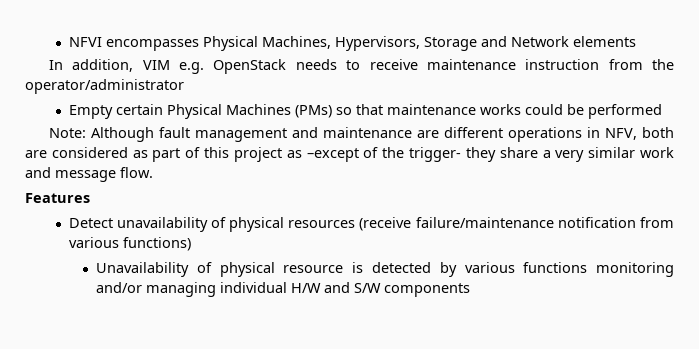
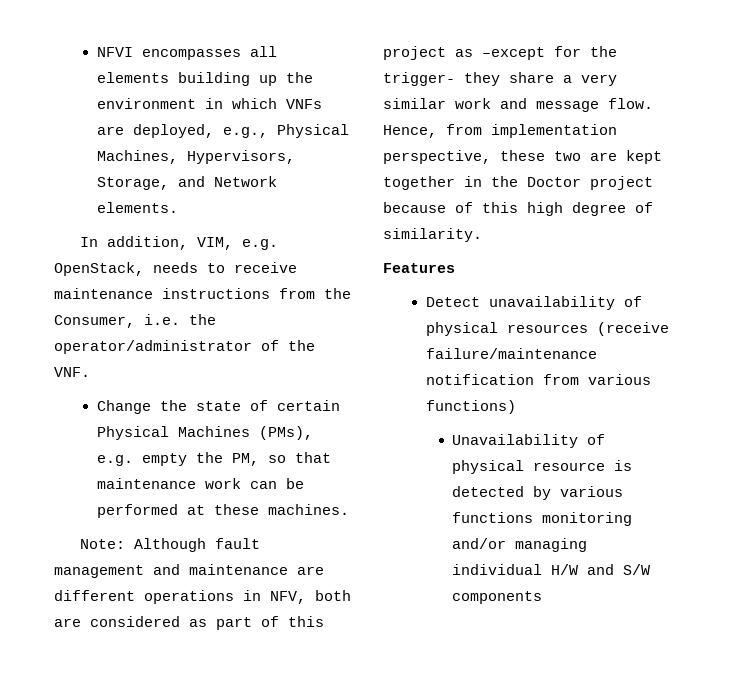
(199, 45) none -> [249,46,277,57] [96,72,313,86] [96,98,322,109] [96,124,268,138] all elements building up the environment in which VNFs are deployed, e.g.,
[423,37,477,51] Storage -> [96,177,169,190] Storage,
[572,36,636,47] elements -> [96,202,178,213] elements.
[142,59,287,74] VIM e.g. OpenStack -> [197,237,279,250] [54,262,144,276] VIM, e.g. OpenStack,
[525,59,600,70] instruction -> [162,288,270,299] instructions
[25,79,184,94] [68,104,332,119] operator/administrator // Empty certain Physical Machines (PMs) -> [54,314,216,328] [54,340,315,354] [54,367,90,377] [96,400,340,414] [96,426,313,440] [96,452,259,466] Consumer, i.e. the operator/administrator of the VNF. // Change the state of certain Physical Machines (PMs), e.g. empty the PM,
[479,104,563,115] works could -> [204,478,277,489] work can
(662, 111) none -> [186,504,349,515] at these machines.
[363,147,379,158] of -> [554,46,581,57] for
(153, 172) none -> [383,124,617,138] [383,150,662,164] [383,176,653,190] [383,202,653,216] [383,228,482,242] Hence, from implementation perspective, these two are kept together in the Doctor project because of this high degree of similarity.

